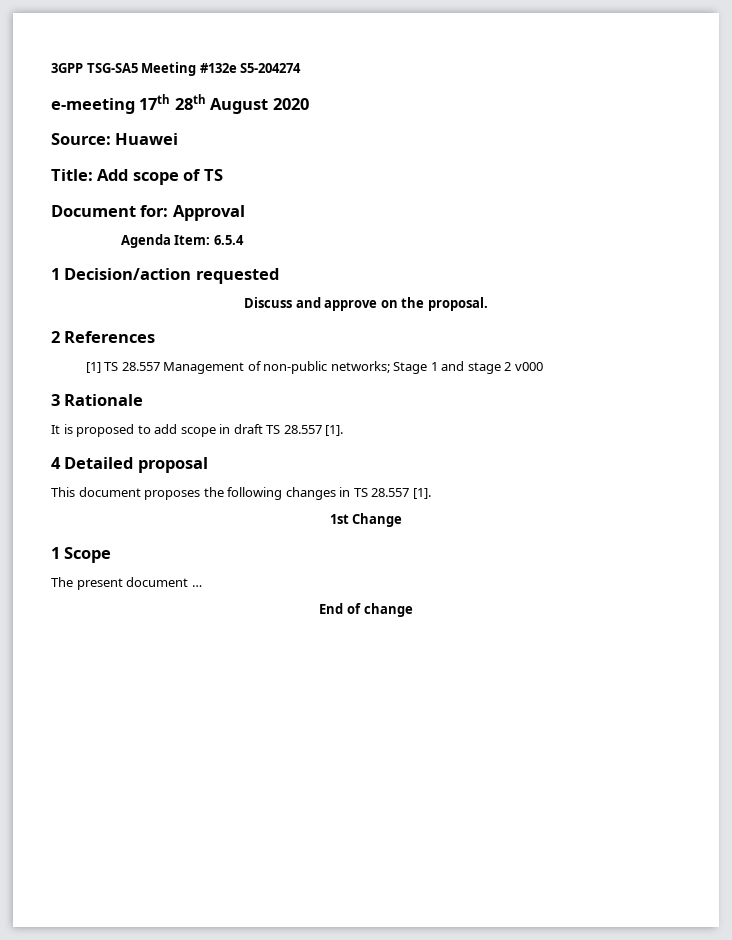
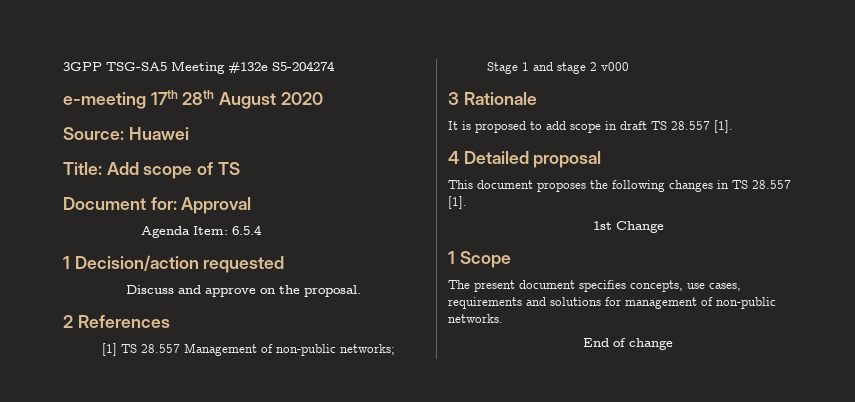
[191,585,202,587] … -> [579,280,741,292] [448,297,776,309] [448,314,503,323] specifies concepts, use cases, requirements and solutions for management of non-public networks.

